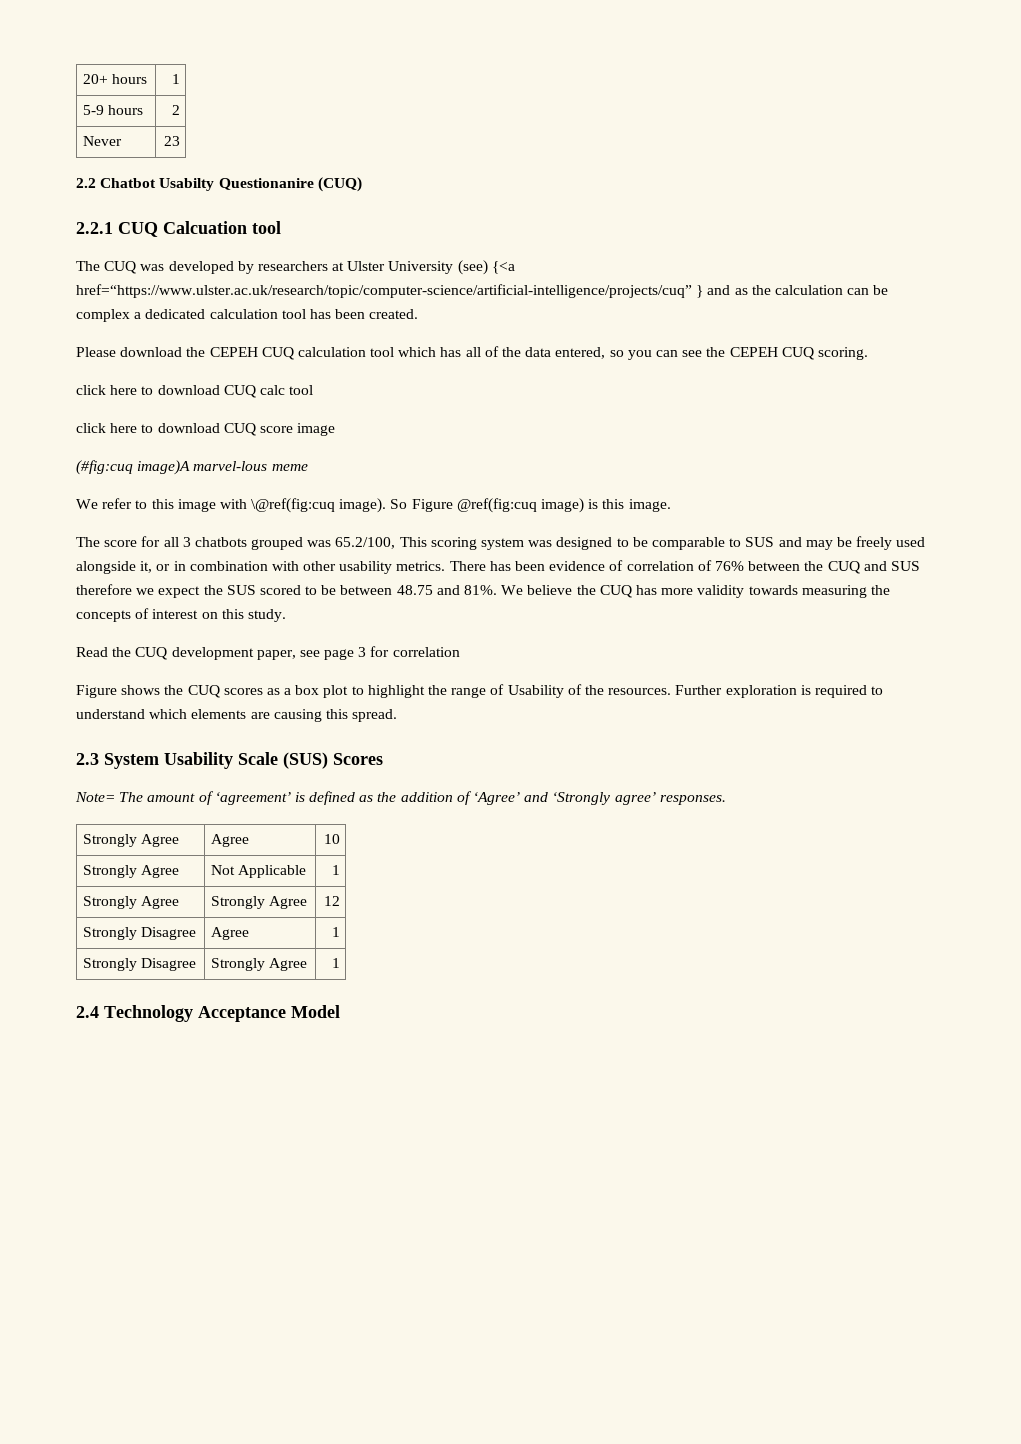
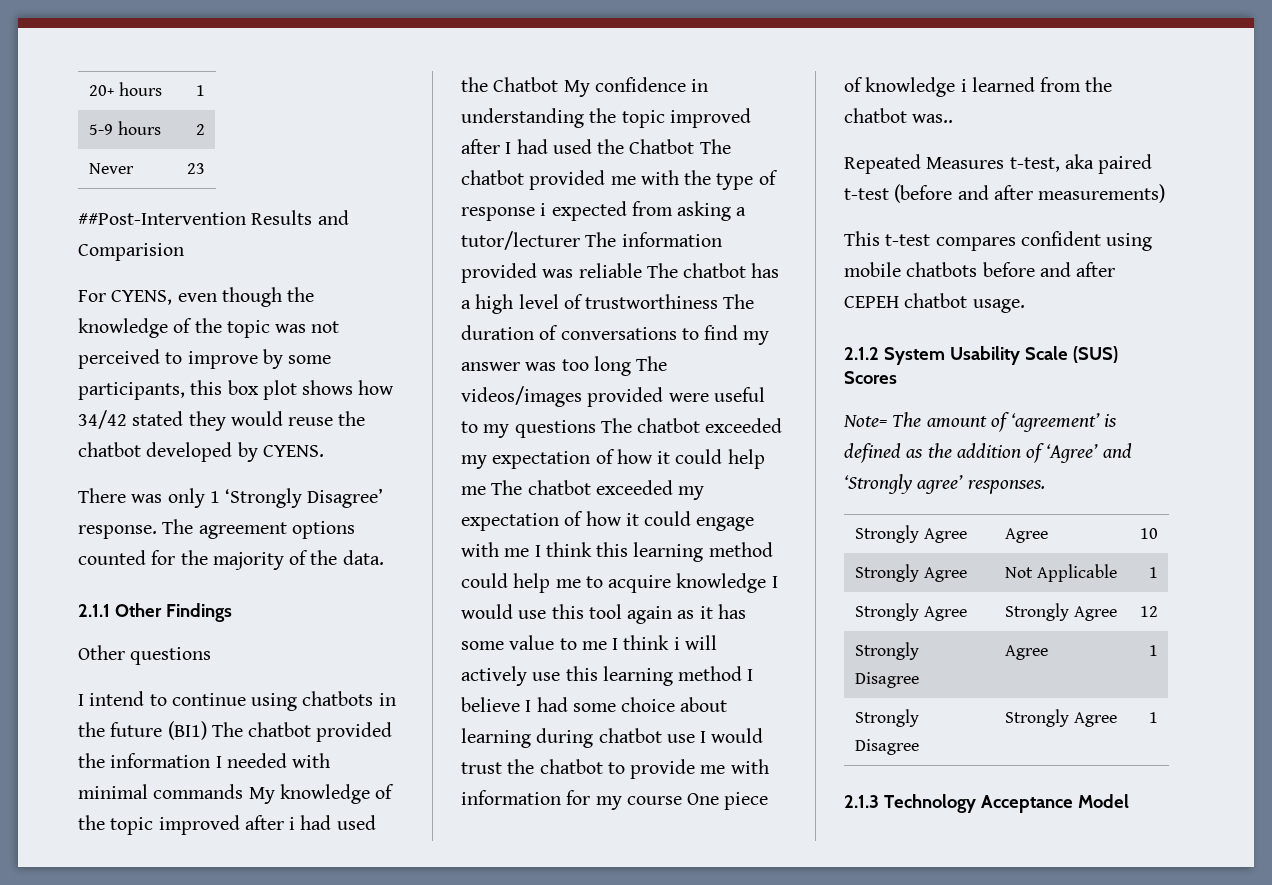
[76,177,362,192] [76,221,281,237] [76,260,515,275] [76,284,889,298] [76,309,419,322] [76,346,868,360] [76,385,314,398] [76,423,336,436] [76,460,308,475] [76,498,671,513] [76,536,926,550] [76,560,920,574] [76,584,890,598] [76,608,286,622] [76,646,460,660] [76,684,884,698] [76,709,398,722] [76,753,99,765] 2.2 Chatbot Usabilty Questionanire (CUQ) // 2.2.1 CUQ Calcuation tool // The CUQ was developed by researchers at Ulster University (see) {<a href=“https://www.ulster.ac.uk/research/topic/computer-science/artificial-intelligence/projects/cuq” } and as the calculation can be complex a dedicated calculation tool has been created. // Please download the CEPEH CUQ calculation tool which has all of the data entered, so you can see the CEPEH CUQ scoring. // click here to download CUQ calc tool // click here to download CUQ score image // (#fig:cuq image)A marvel-lous meme // We refer to this image with \@ref(fig:cuq image). So Figure @ref(fig:cuq image) is this image. // The score for all 3 chatbots grouped was 65.2/100, This scoring system was designed to be comparable to SUS and may be freely used alongside it, or in combination with other usability metrics. There has been evidence of correlation of 76% between the CUQ and SUS therefore we expect the SUS scored to be between 48.75 and 81%. We believe the CUQ has more validity towards measuring the concepts of interest on this study. // Read the CUQ development paper, see page 3 for correlation // Figure shows the CUQ scores as a box plot to highlight the range of Usability of the resources. Further exploration is required to understand which elements are causing this spread. // 2.3 -> [78,210,349,225] [78,243,184,261] [78,287,315,307] [78,318,340,338] [78,349,332,369] [78,380,395,400] [78,410,366,431] [78,442,324,462] [78,488,384,508] [78,519,355,539] [78,550,384,570] [78,603,232,622] [78,645,212,665] [78,691,396,711] [78,721,393,742] [78,753,331,768] [78,784,395,804] [78,815,376,835] [461,77,709,97] [461,108,751,128] [461,139,731,154] [461,170,778,190] [461,201,747,221] [461,231,722,250] [461,263,780,283] [461,294,755,314] [461,325,770,345] [461,356,668,376] [461,386,765,407] [461,418,783,438] [461,449,765,469] [461,480,705,500] [461,511,755,531] [461,542,773,562] [461,573,778,593] [461,604,746,624] [461,635,717,650] [461,666,754,686] [461,697,728,712] [461,728,764,748] [461,759,769,779] [461,790,769,810] [844,77,1113,97] [844,108,954,123] [844,154,1153,174] [844,184,1166,203] [844,231,1153,251] [844,262,1116,277] [844,293,1025,313] [844,347,879,360] ##Post-Intervention Results and Comparision // For CYENS, even though the knowledge of the topic was not perceived to improve by some participants, this box plot shows how 34/42 stated they would reuse the chatbot developed by CYENS. // There was only 1 ‘Strongly Disagree’ response. The agreement options counted for the majority of the data. // 2.1.1 Other Findings // Other questions // I intend to continue using chatbots in the future (BI1) The chatbot provided the information I needed with minimal commands My knowledge of the topic improved after i had used the Chatbot My confidence in understanding the topic improved after I had used the Chatbot The chatbot provided me with the type of response i expected from asking a tutor/lecturer The information provided was reliable The chatbot has a high level of trustworthiness The duration of conversations to find my answer was too long The videos/images provided were useful to my questions The chatbot exceeded my expectation of how it could help me The chatbot exceeded my expectation of how it could engage with me I think this learning method could help me to acquire knowledge I would use this tool again as it has some value to me I think i will actively use this learning method I believe I had some choice about learning during chatbot use I would trust the chatbot to provide me with information for my course One piece of knowledge i learned from the chatbot was.. // Repeated Measures t-test, aka paired t-test (before and after measurements) // This t-test compares confident using mobile chatbots before and after CEPEH chatbot usage. // 2.1.2
[76,1006,99,1018] 2.4 -> [844,795,879,808] 2.1.3

